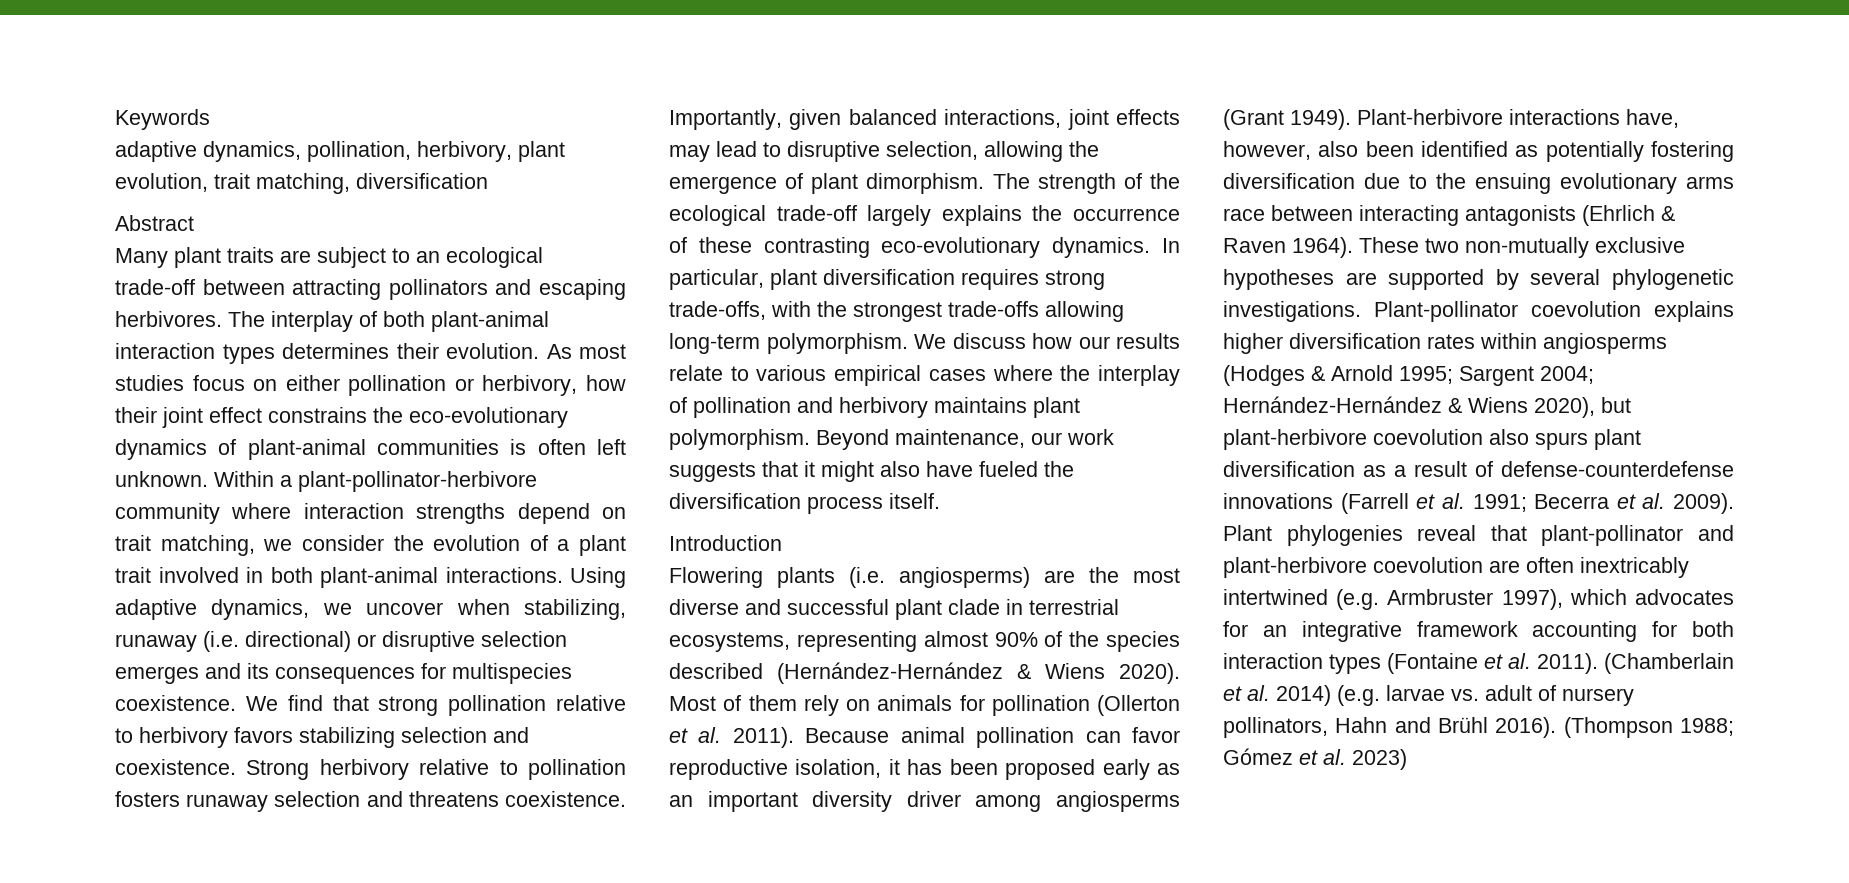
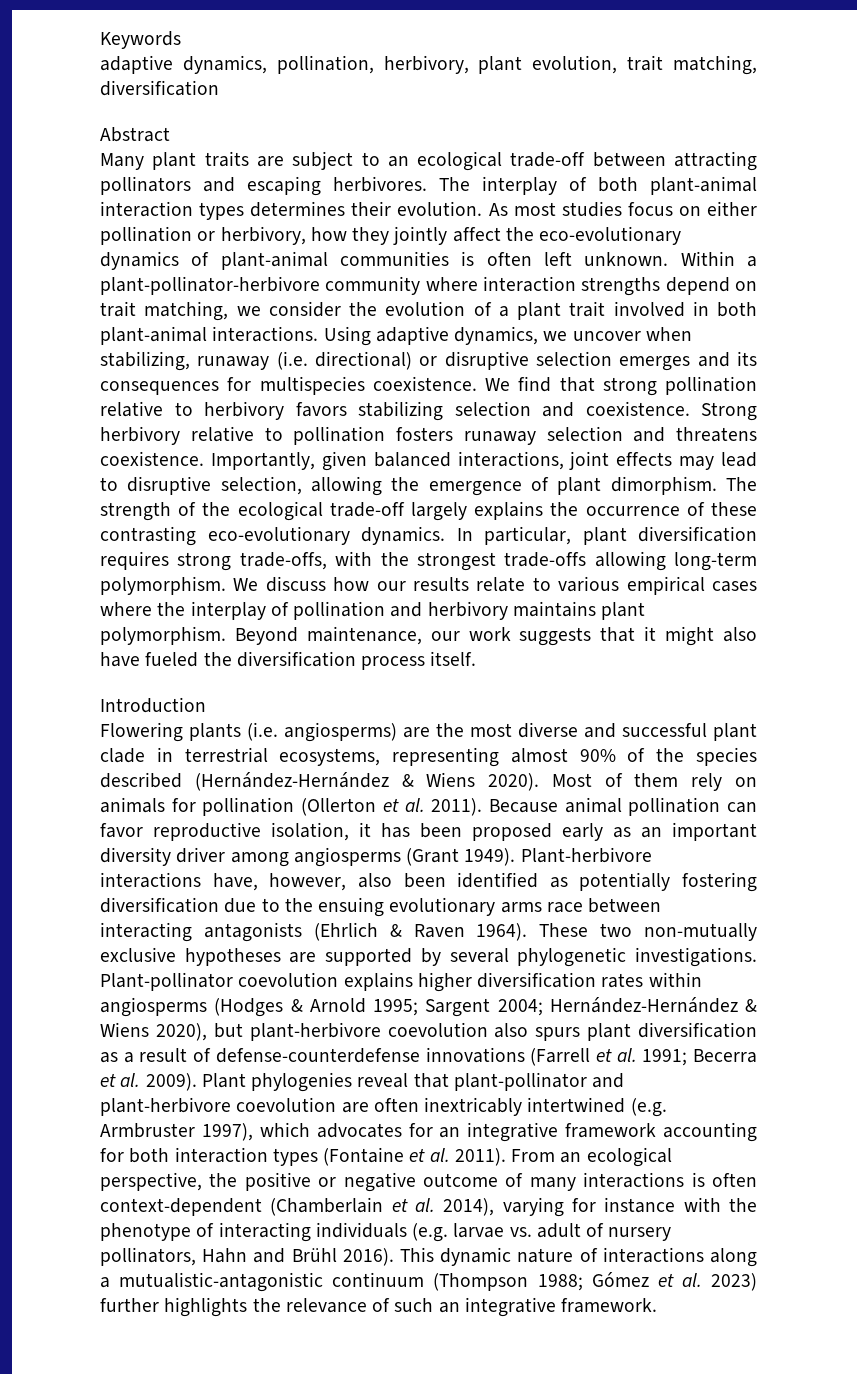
[115,407,367,428] their joint effect constrains -> [352,226,501,245] they jointly affect
[1604,653,1734,674] [1223,685,1331,706] (Chamberlain et al. 2014) -> [511,1147,672,1167] [100,1172,757,1192] [100,1197,757,1217] [100,1222,407,1242] From an ecological perspective, the positive or negative outcome of many interactions is often context-dependent (Chamberlain et al. 2014), varying for instance with the phenotype of interacting individuals
(1557, 727) none -> [399,1247,757,1267] [100,1272,425,1292] This dynamic nature of interactions along a mutualistic-antagonistic continuum
(1407, 759) none -> [100,1297,658,1317] further highlights the relevance of such an integrative framework.

